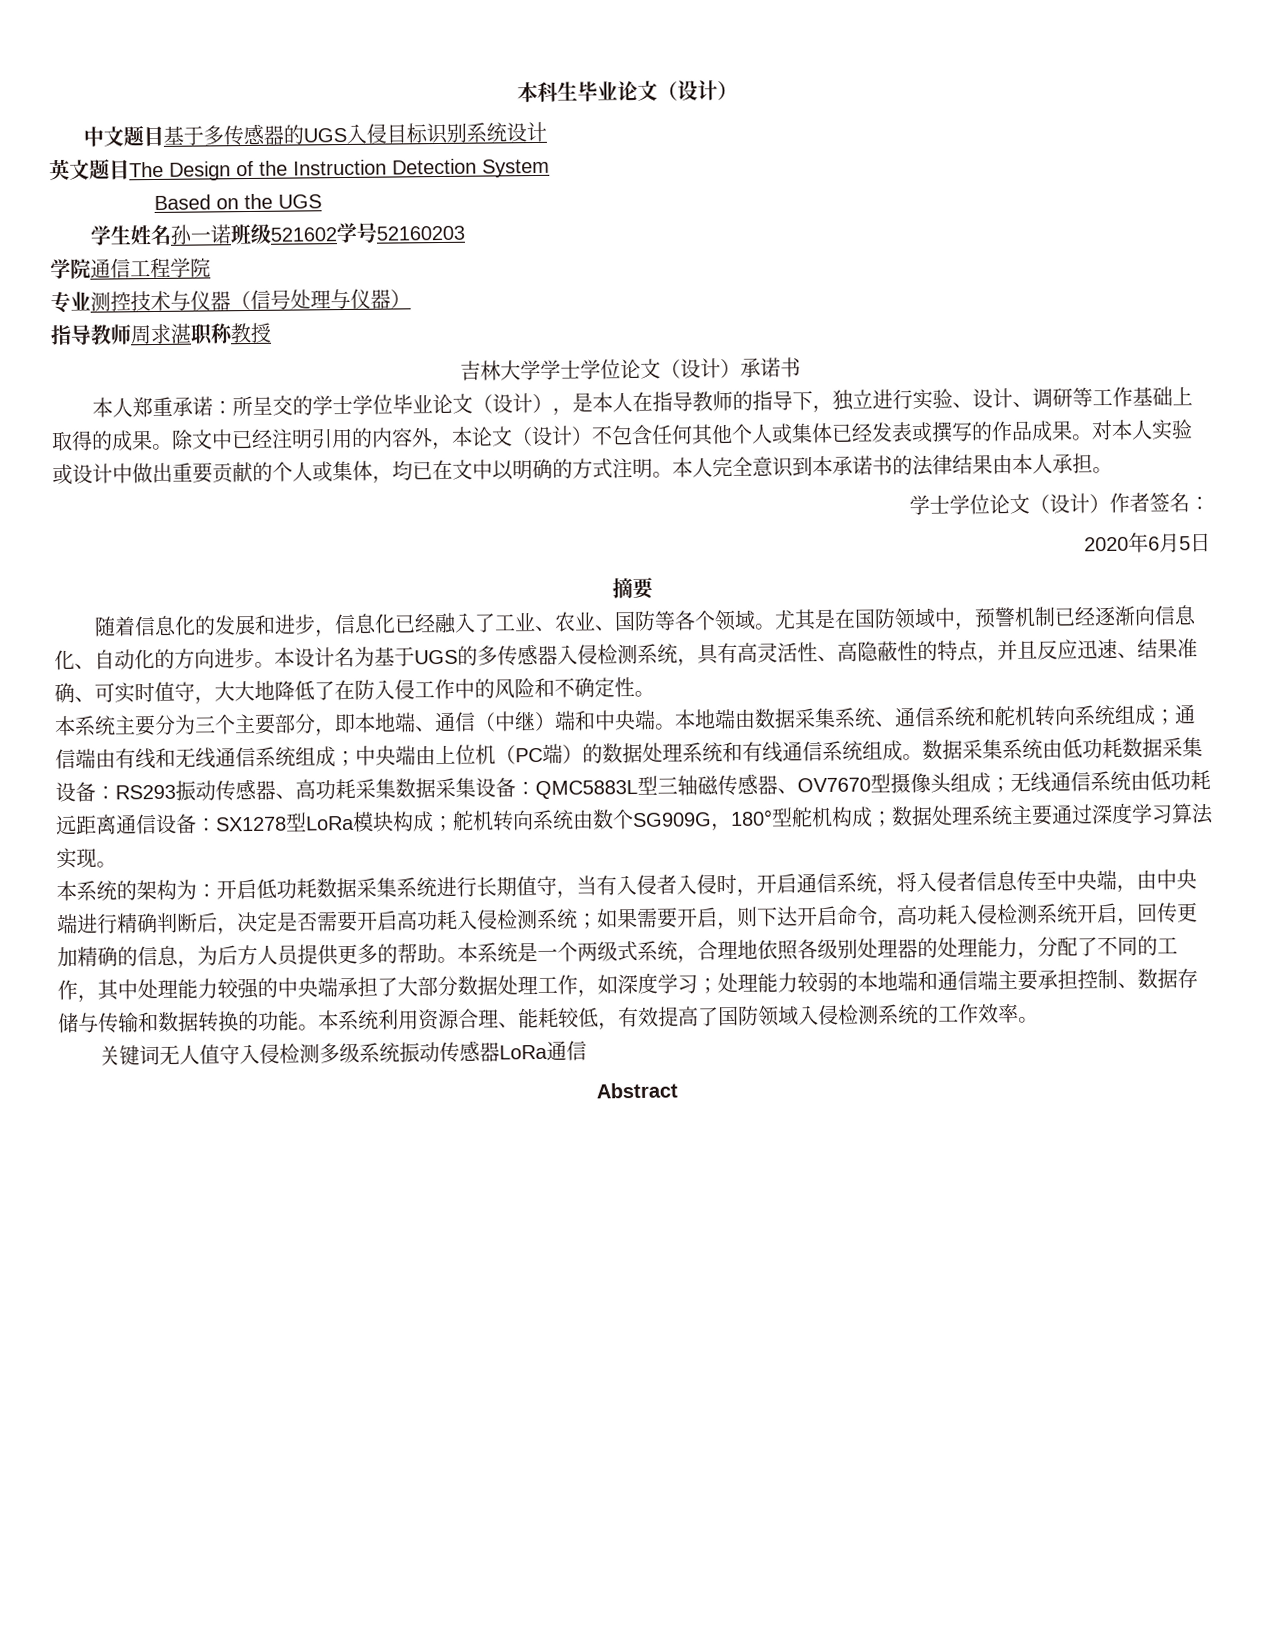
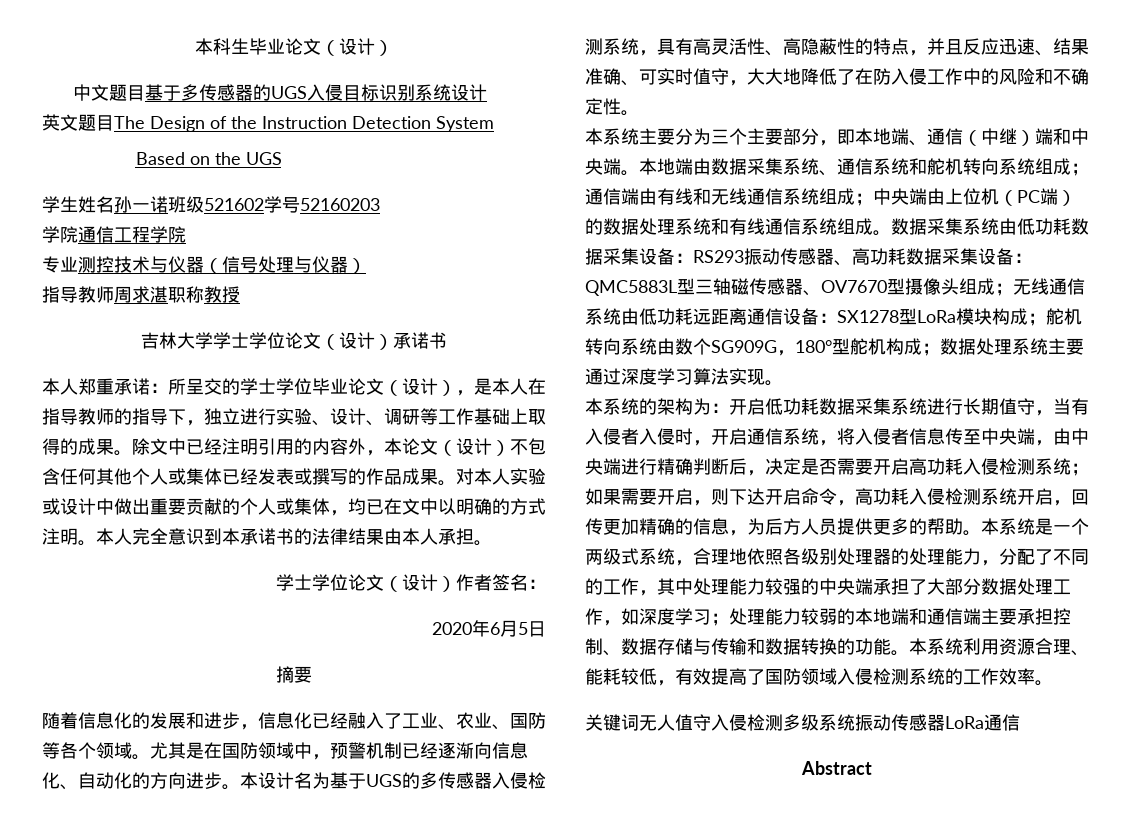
[355,778,396,799] 采集 -> (906, 256) none

